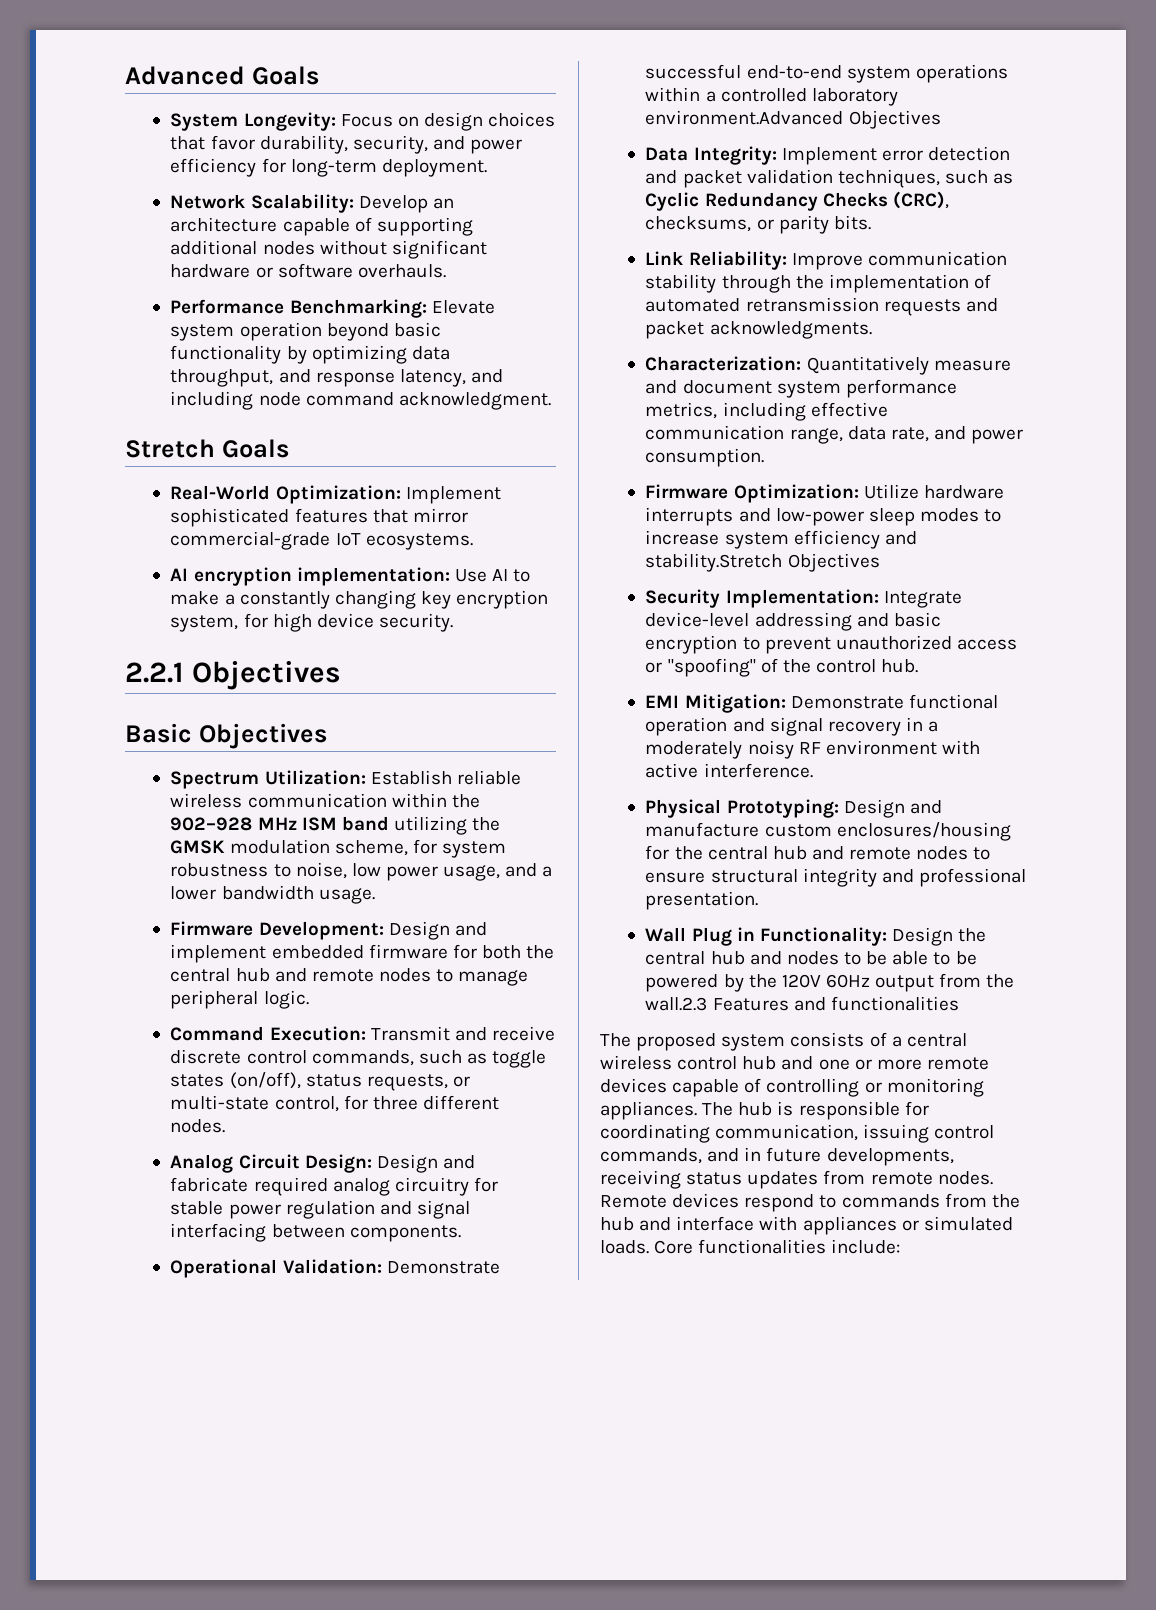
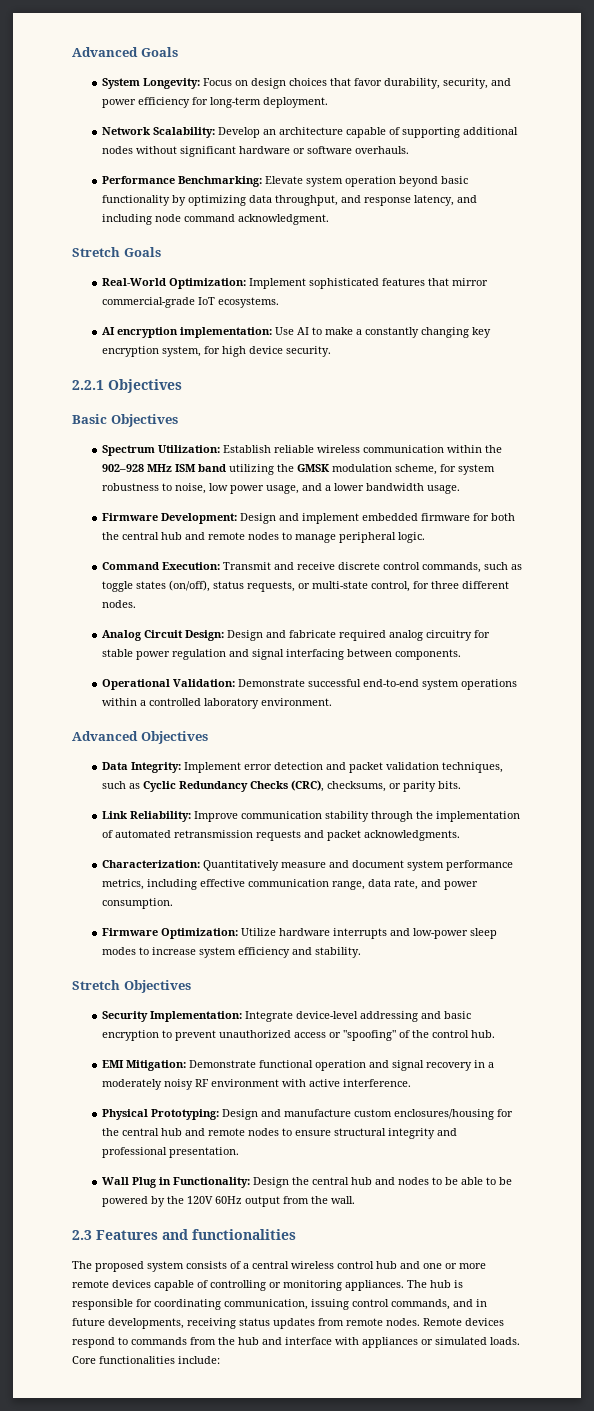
[645,110,844,125] environment.Advanced -> [260,698,332,706] [72,731,138,741] environment. // Advanced
[645,553,783,572] stability.Stretch -> [314,947,361,958] [72,980,120,990] stability. // Stretch
[645,997,708,1011] wall.2.3 -> [330,1196,355,1204] [72,1230,92,1240] wall. // 2.3

